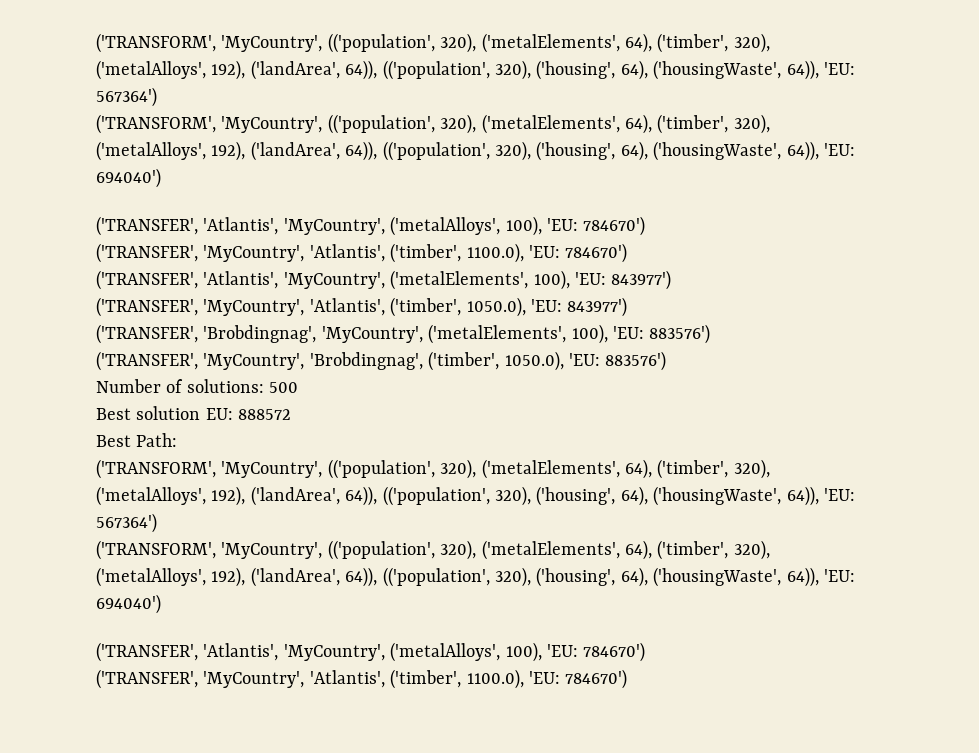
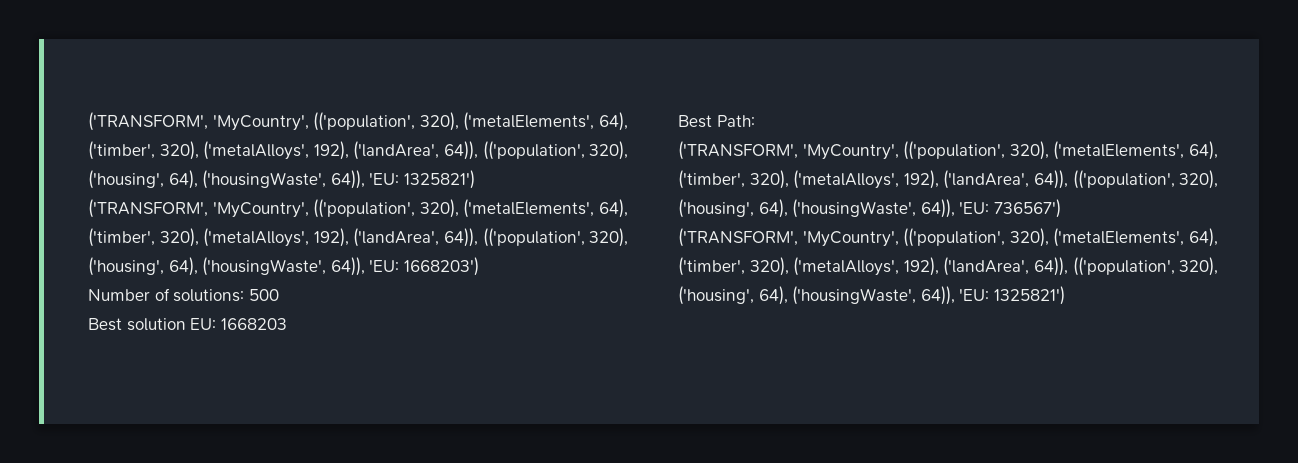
[96,87,157,107] 567364') -> [403,170,475,189] 1325821')
[96,168,161,188] [96,216,646,236] [96,243,628,263] [96,270,672,290] [96,297,628,317] [96,324,711,344] [96,351,667,371] 694040') // ('TRANSFER', 'Atlantis', 'MyCountry', ('metalAlloys', 100), 'EU: 784670') // ('TRANSFER', 'MyCountry', 'Atlantis', ('timber', 1100.0), 'EU: 784670') // ('TRANSFER', 'Atlantis', 'MyCountry', ('metalElements', 100), 'EU: 843977') // ('TRANSFER', 'MyCountry', 'Atlantis', ('timber', 1050.0), 'EU: 843977') // ('TRANSFER', 'Brobdingnag', 'MyCountry', ('metalElements', 100), 'EU: 883576') // ('TRANSFER', 'MyCountry', 'Brobdingnag', ('timber', 1050.0), 'EU: 883576') -> [403,257,479,276] 1668203')
[238,409,292,420] 888572 -> [220,318,287,330] 1668203
[96,513,157,533] 567364') -> [993,199,1061,218] 736567')
[96,594,161,614] [96,642,646,662] [96,669,628,689] 694040') // ('TRANSFER', 'Atlantis', 'MyCountry', ('metalAlloys', 100), 'EU: 784670') // ('TRANSFER', 'MyCountry', 'Atlantis', ('timber', 1100.0), 'EU: 784670') -> [993,286,1065,305] 1325821')

